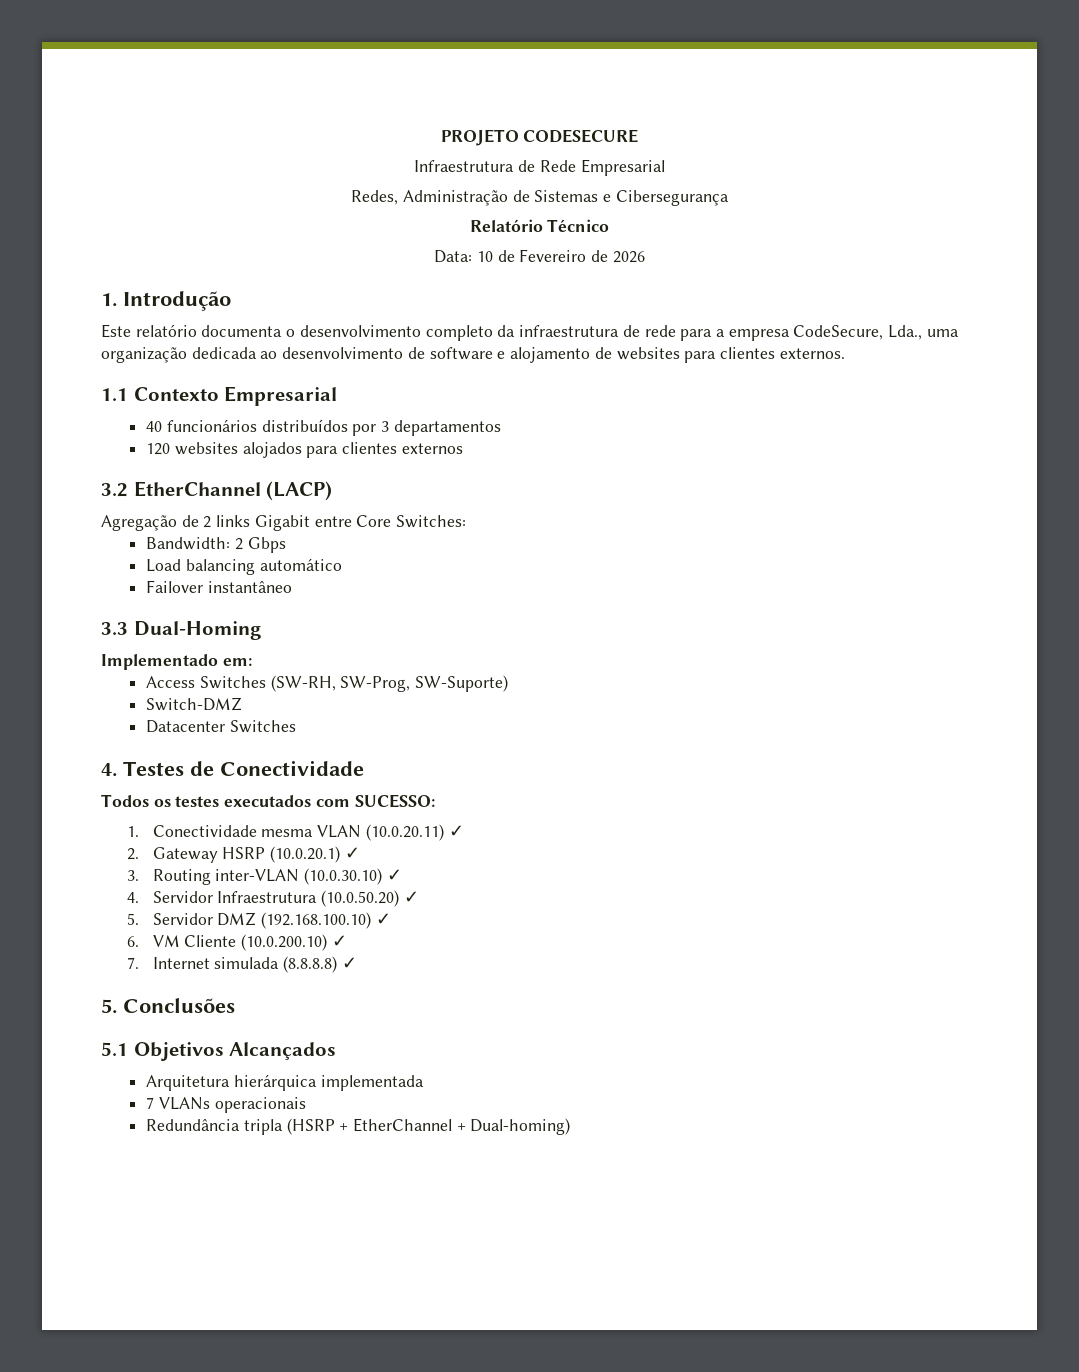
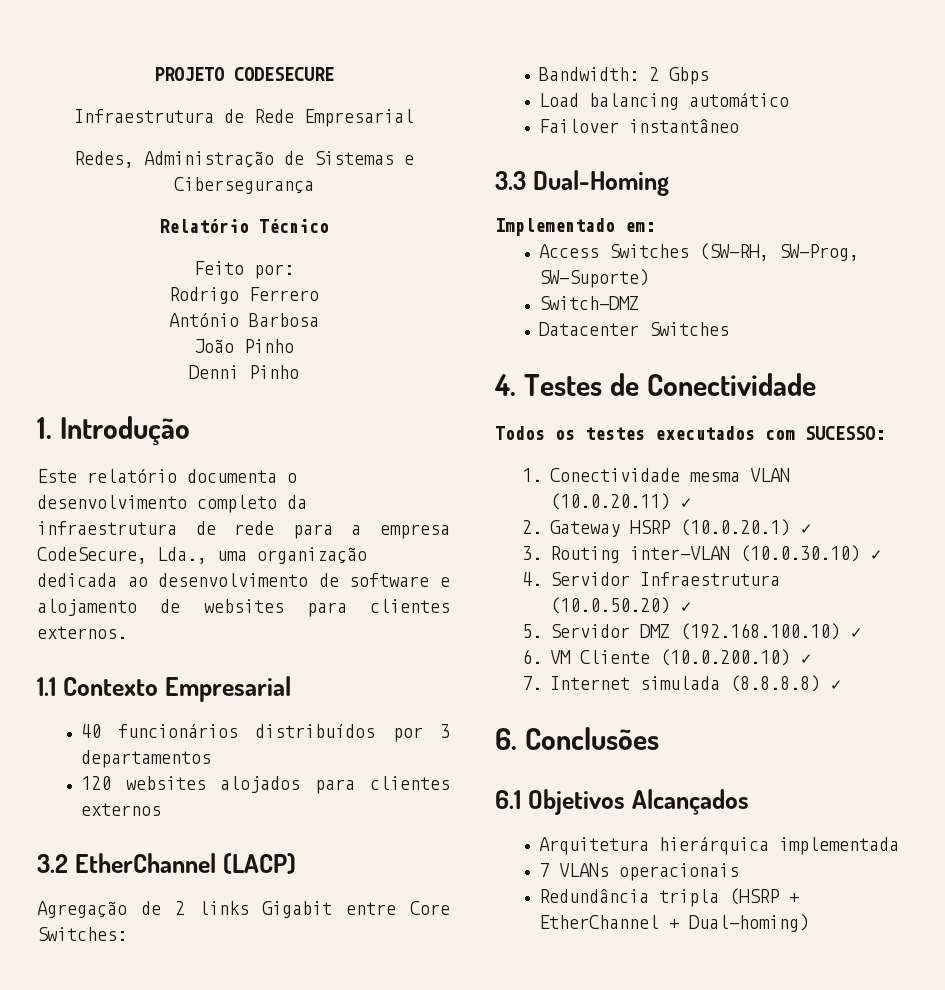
[434,249,645,263] Data: 10 de Fevereiro de 2026 -> [193,261,294,279] [168,287,319,304] [168,313,319,327] [193,339,294,353] [188,365,299,379] Feito por: // Rodrigo Ferrero // António Barbosa // João Pinho // Denni Pinho
[101,999,117,1014] 5. -> [495,728,517,750] 6.
[101,1042,128,1056] 5.1 -> [495,790,521,809] 6.1

